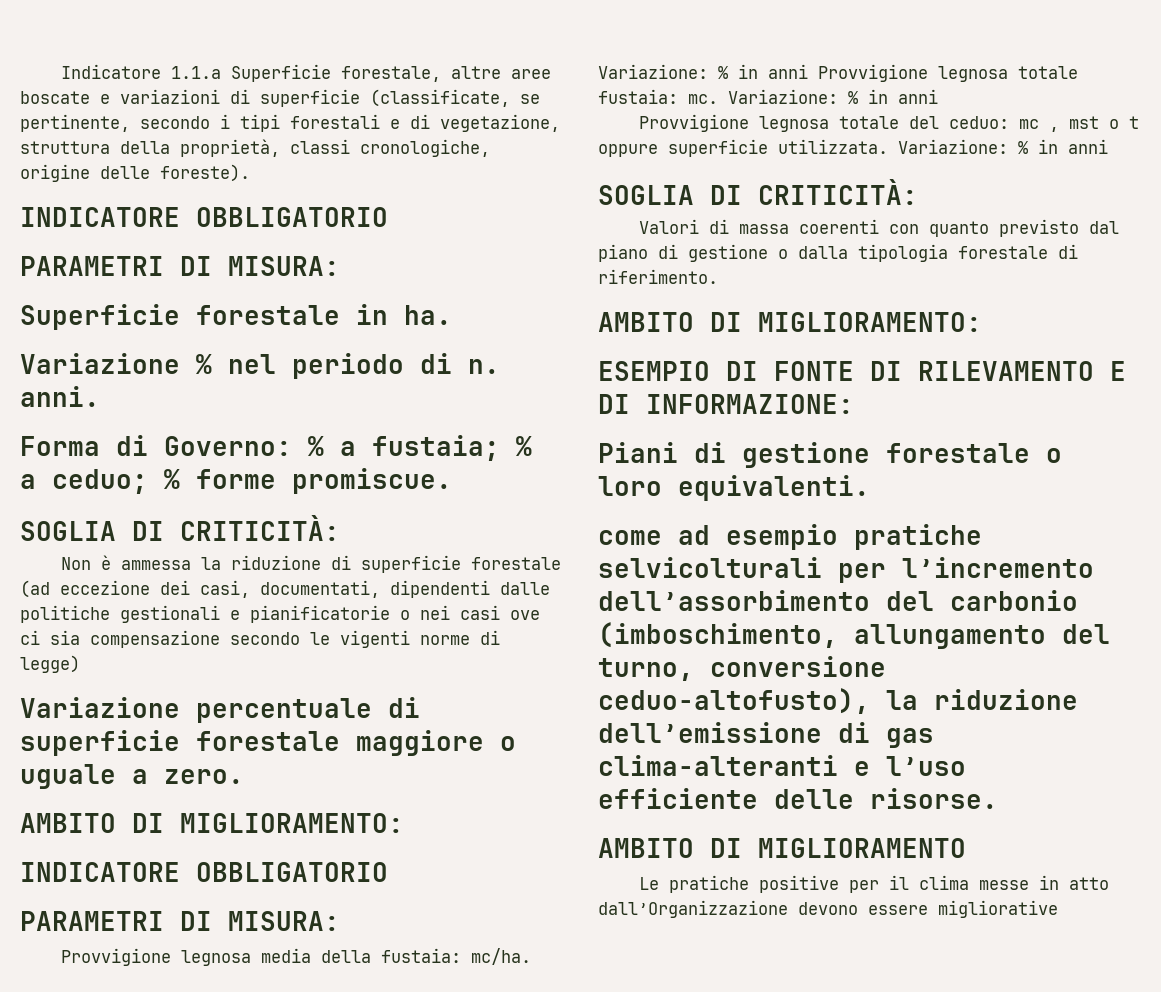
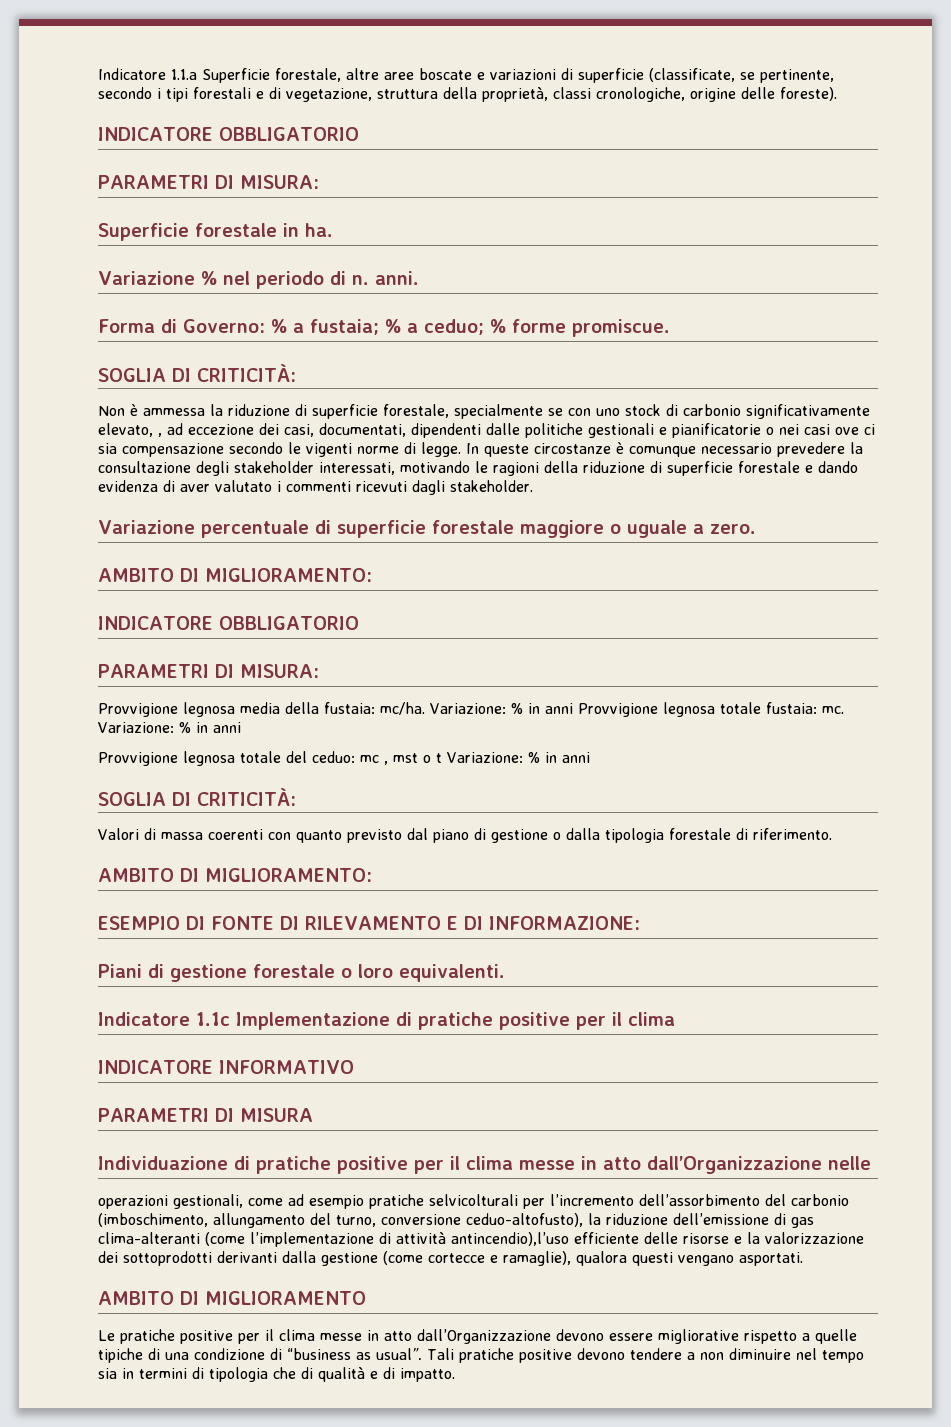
[471,557,562,570] [20,580,50,598] forestale (ad -> [383,404,870,419] [98,423,183,437] forestale, specialmente se con uno stock di carbonio significativamente elevato, , ad
[20,655,80,673] legge) -> [421,442,863,457] [98,461,858,476] [98,480,533,495] legge. In queste circostanze è comunque necessario prevedere la consultazione degli stakeholder interessati, motivando le ragioni della riduzione di superficie forestale e dando evidenza di aver valutato i commenti ricevuti dagli stakeholder.
[598,139,888,157] oppure superficie utilizzata. -> (442, 758) none
(870, 488) none -> [98,1012,675,1030] [98,1060,354,1074] [98,1108,313,1122] [98,1156,871,1174] [98,1194,243,1209] Indicatore 1.1c Implementazione di pratiche positive per il clima // INDICATORE INFORMATIVO // PARAMETRI DI MISURA // Individuazione di pratiche positive per il clima messe in atto dall’Organizzazione nelle // operazioni gestionali,
[854,756,966,776] [598,788,998,809] e l’uso efficiente delle risorse. -> [205,1232,864,1247] [98,1251,803,1266] (come l’implementazione di attività antincendio),l’uso efficiente delle risorse e la valorizzazione dei sottoprodotti derivanti dalla gestione (come cortecce e ramaglie), qualora questi vengano asportati.
(1058, 909) none -> [744,1329,857,1344] [98,1348,864,1363] [98,1367,455,1382] rispetto a quelle tipiche di una condizione di “business as usual”. Tali pratiche positive devono tendere a non diminuire nel tempo sia in termini di tipologia che di qualità e di impatto.

